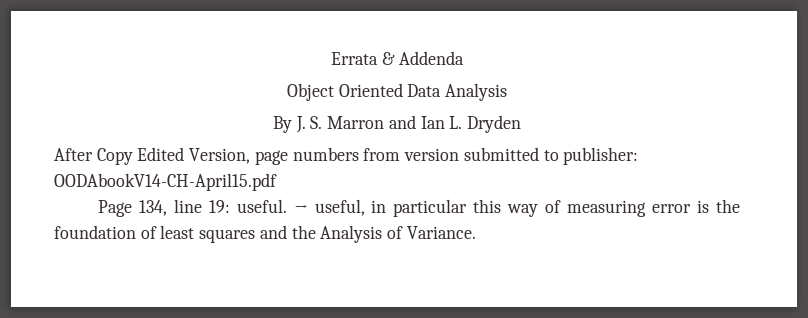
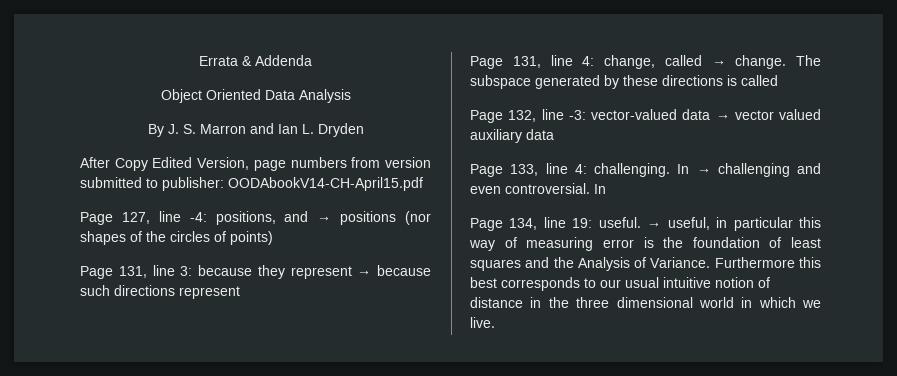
(277, 182) none -> [80,211,431,225] [80,231,273,245] [80,265,431,279] [80,285,240,299] [470,55,821,69] [470,75,778,89] [470,109,821,123] [470,129,554,143] [470,163,821,177] [470,183,606,194] // Page 127, line -4: positions, and → positions (nor shapes of the circles of points) // Page 131, line 3: because they represent → because such directions represent // Page 131, line 4: change, called → change. The subspace generated by these directions is called // Page 132, line -3: vector-valued data → vector valued auxiliary data // Page 133, line 4: challenging. In → challenging and even controversial. In
(476, 232) none -> [714,257,821,268] [470,277,770,291] [470,297,821,308] [470,317,495,328] Furthermore this best corresponds to our usual intuitive notion of distance in the three dimensional world in which we live.

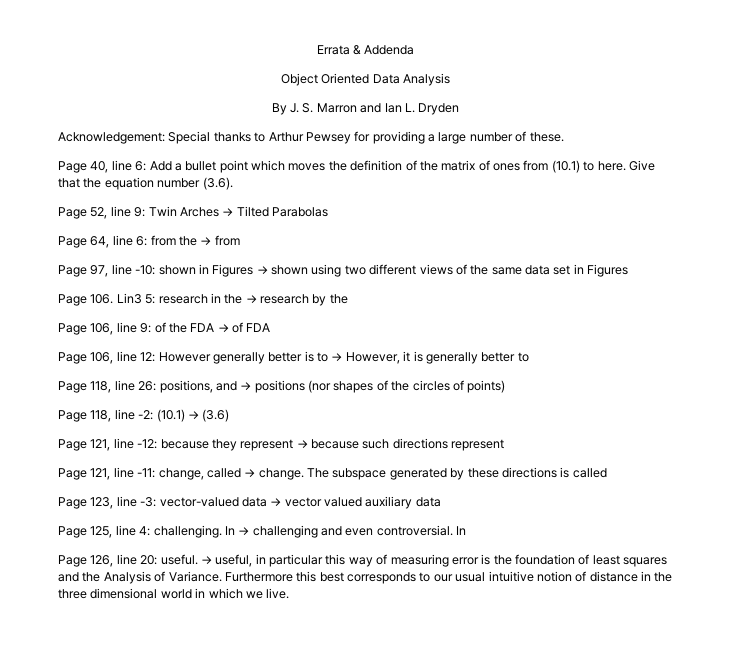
[80,157,431,171] [80,177,423,191] [80,211,207,225] After Copy Edited Version, page numbers from version submitted to publisher: OODAbookV14-CH-April15.pdf // Page 127, line -4: -> [58,131,564,144] [58,160,655,173] [58,177,233,190] [58,206,328,219] [58,235,240,248] [58,264,629,277] [58,293,348,306] [58,322,271,335] [58,351,529,364] [58,380,157,393] Acknowledgement: Special thanks to Arthur Pewsey for providing a large number of these. // Page 40, line 6: Add a bullet point which moves the definition of the matrix of ones from (10.1) to here. Give that the equation number (3.6). // Page 52, line 9: Twin Arches → Tilted Parabolas // Page 64, line 6: from the → from // Page 97, line -10: shown in Figures → shown using two different views of the same data set in Figures // Page 106. Lin3 5: research in the → research by the // Page 106, line 9: of the FDA → of FDA // Page 106, line 12: However generally better is to → However, it is generally better to // Page 118, line 26:
[118,265,193,278] 131, line 3: -> [90,409,230,422] [58,438,158,451] 118, line -2: (10.1) → (3.6) // Page 121, line -12:
[512,55,595,68] 131, line 4: -> [90,467,156,480] 121, line -11:
[508,110,537,122] 132, -> [90,497,114,509] 123,
[510,164,539,176] 133, -> [90,526,113,538] 125,
[509,217,593,230] 134, line 19: -> [90,554,158,567] 126, line 20:

